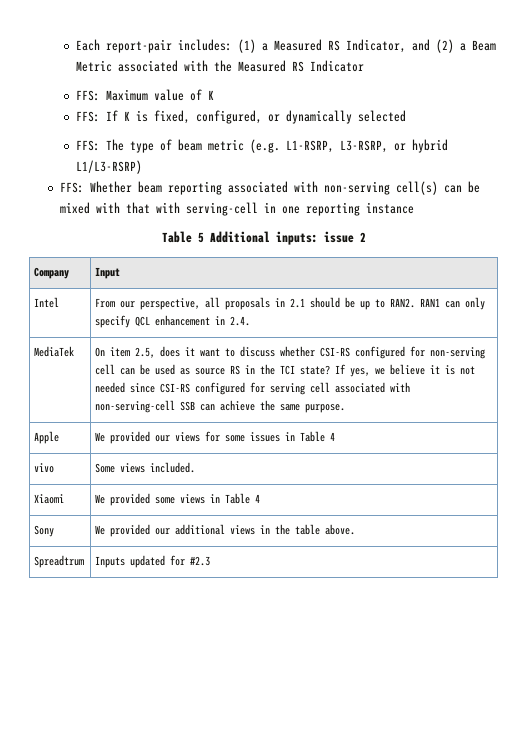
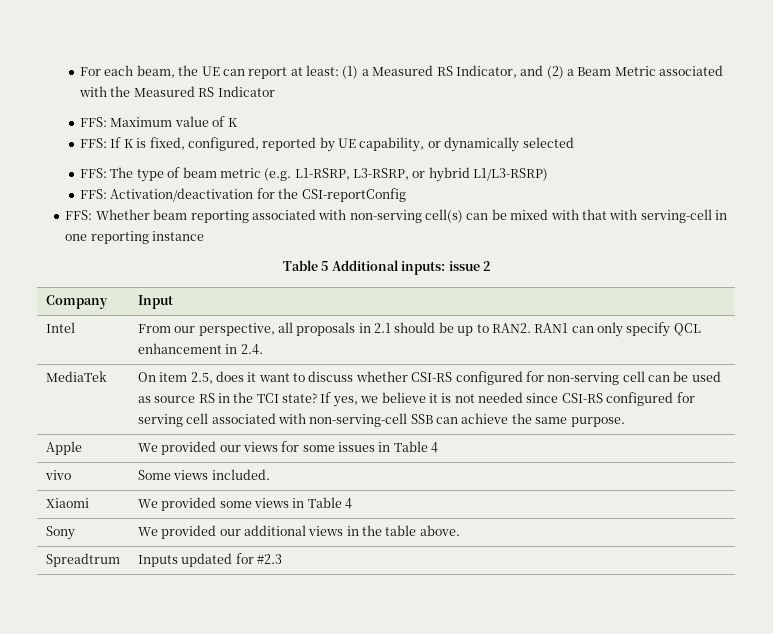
[75,39,232,53] Each report-pair includes: -> [80,65,340,79] For each beam, the UE can report at least:
(262, 117) none -> [262,137,425,152] reported by UE capability,
(142, 167) none -> [80,188,406,202] // FFS: Activation/deactivation for the CSI-reportConfig

